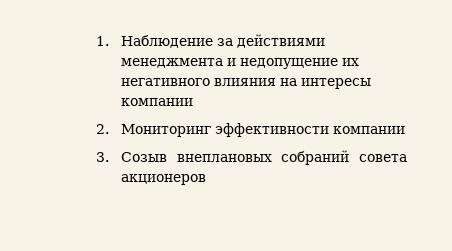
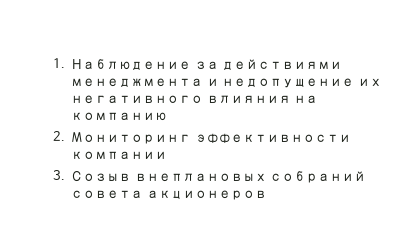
[300,78,371,89] [120,98,193,106] интересы компании -> [71,112,168,121] компанию

